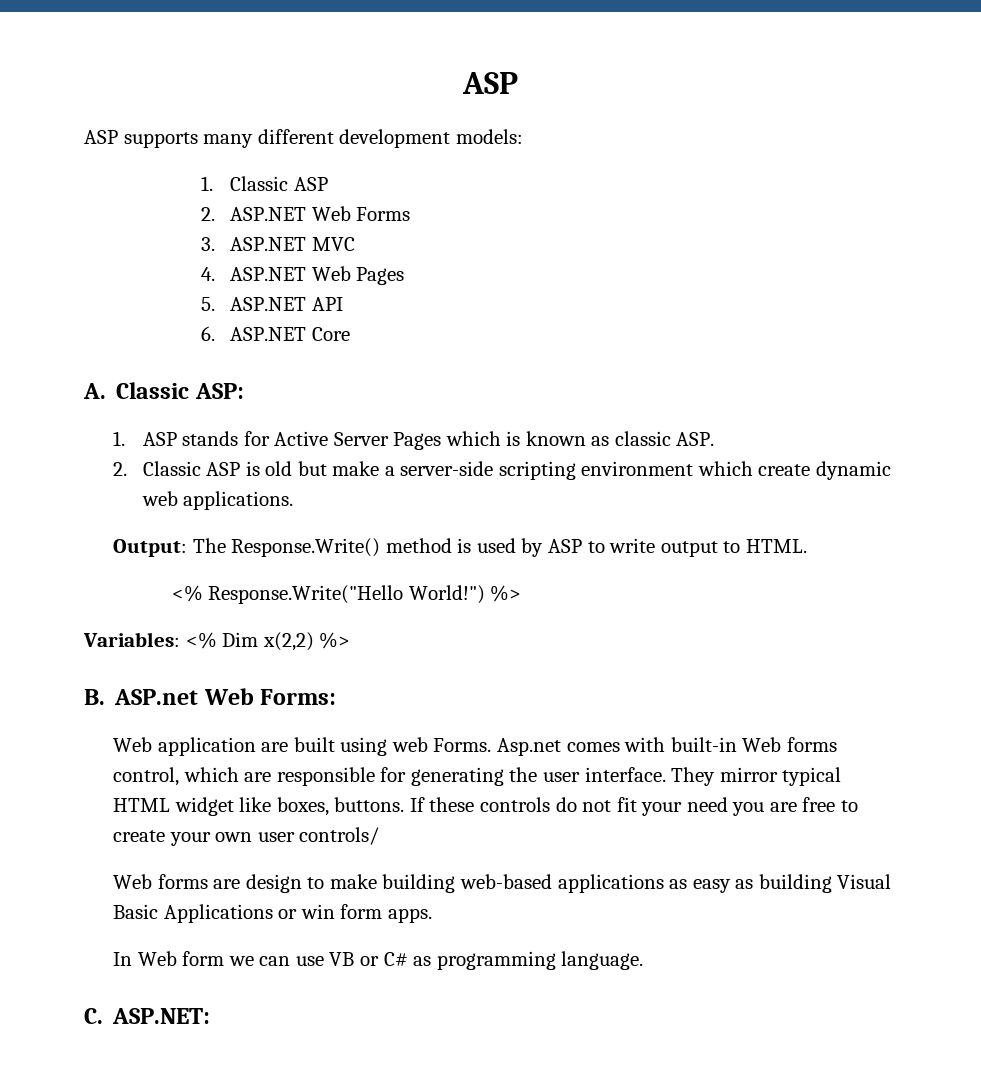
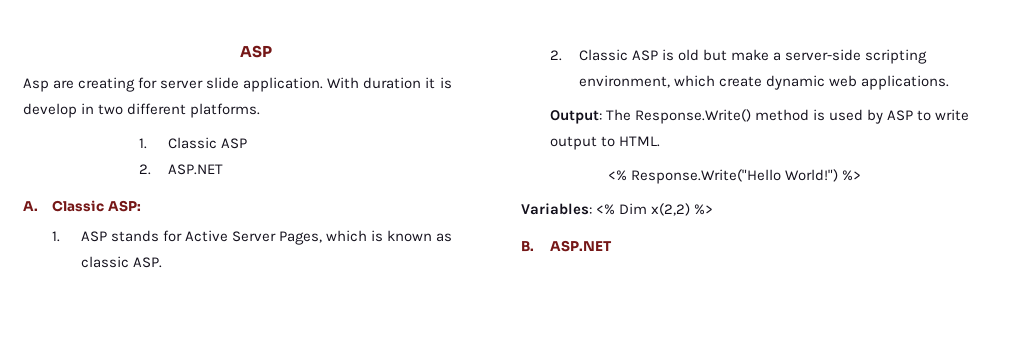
[462,72,518,94] [84,129,523,148] ASP // ASP supports many different development models: -> [239,45,272,58] [23,77,452,92] [23,103,261,118] ASP // Asp are creating for server slide application. With duration it is develop in two different platforms.
[311,206,411,221] [201,237,355,251] [201,266,405,285] [201,297,343,311] [201,326,350,341] Web Forms // 3. ASP.NET MVC // 4. ASP.NET Web Pages // 5. ASP.NET API // 6. ASP.NET Core -> (223, 169) none
[393,432,442,450] Pages -> [279,231,323,245] Pages,
[581,461,694,476] environment -> [578,75,670,88] environment,
[114,688,337,705] [113,737,837,756] [113,767,842,786] [113,797,858,816] [113,827,380,846] [113,874,892,893] [113,904,432,923] [113,951,644,970] [84,1008,211,1024] ASP.net Web Forms: // Web application are built using web Forms. Asp.net comes with built-in Web forms control, which are responsible for generating the user interface. They mirror typical HTML widget like boxes, buttons. If these controls do not fit your need you are free to create your own user controls/ // Web forms are design to make building web-based applications as easy as building Visual Basic Applications or win form apps. // In Web form we can use VB or C# as programming language. // C. ASP.NET: -> [549,240,612,252] ASP.NET

